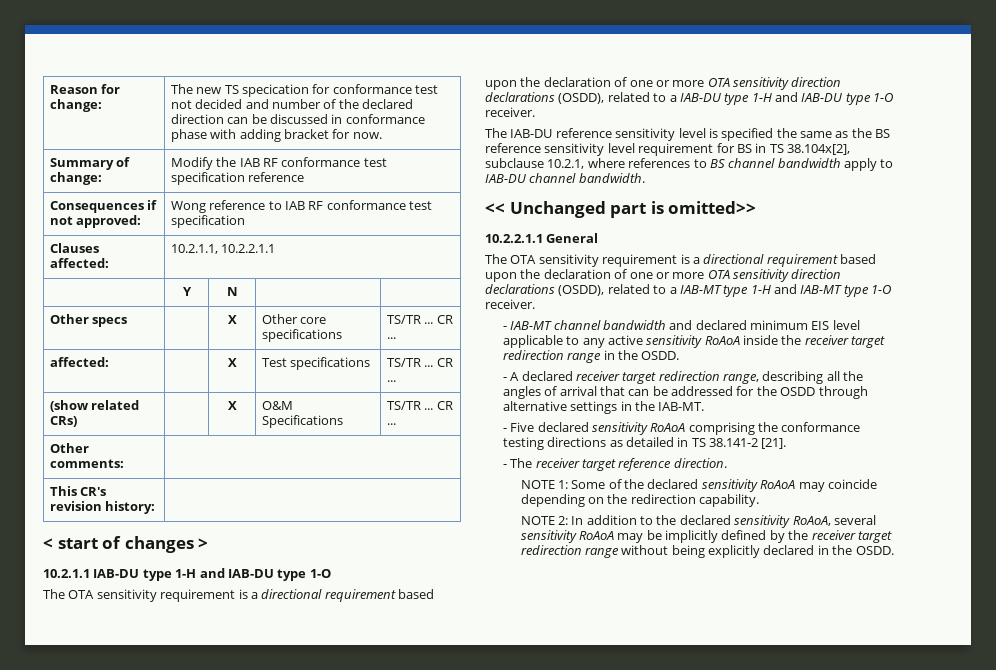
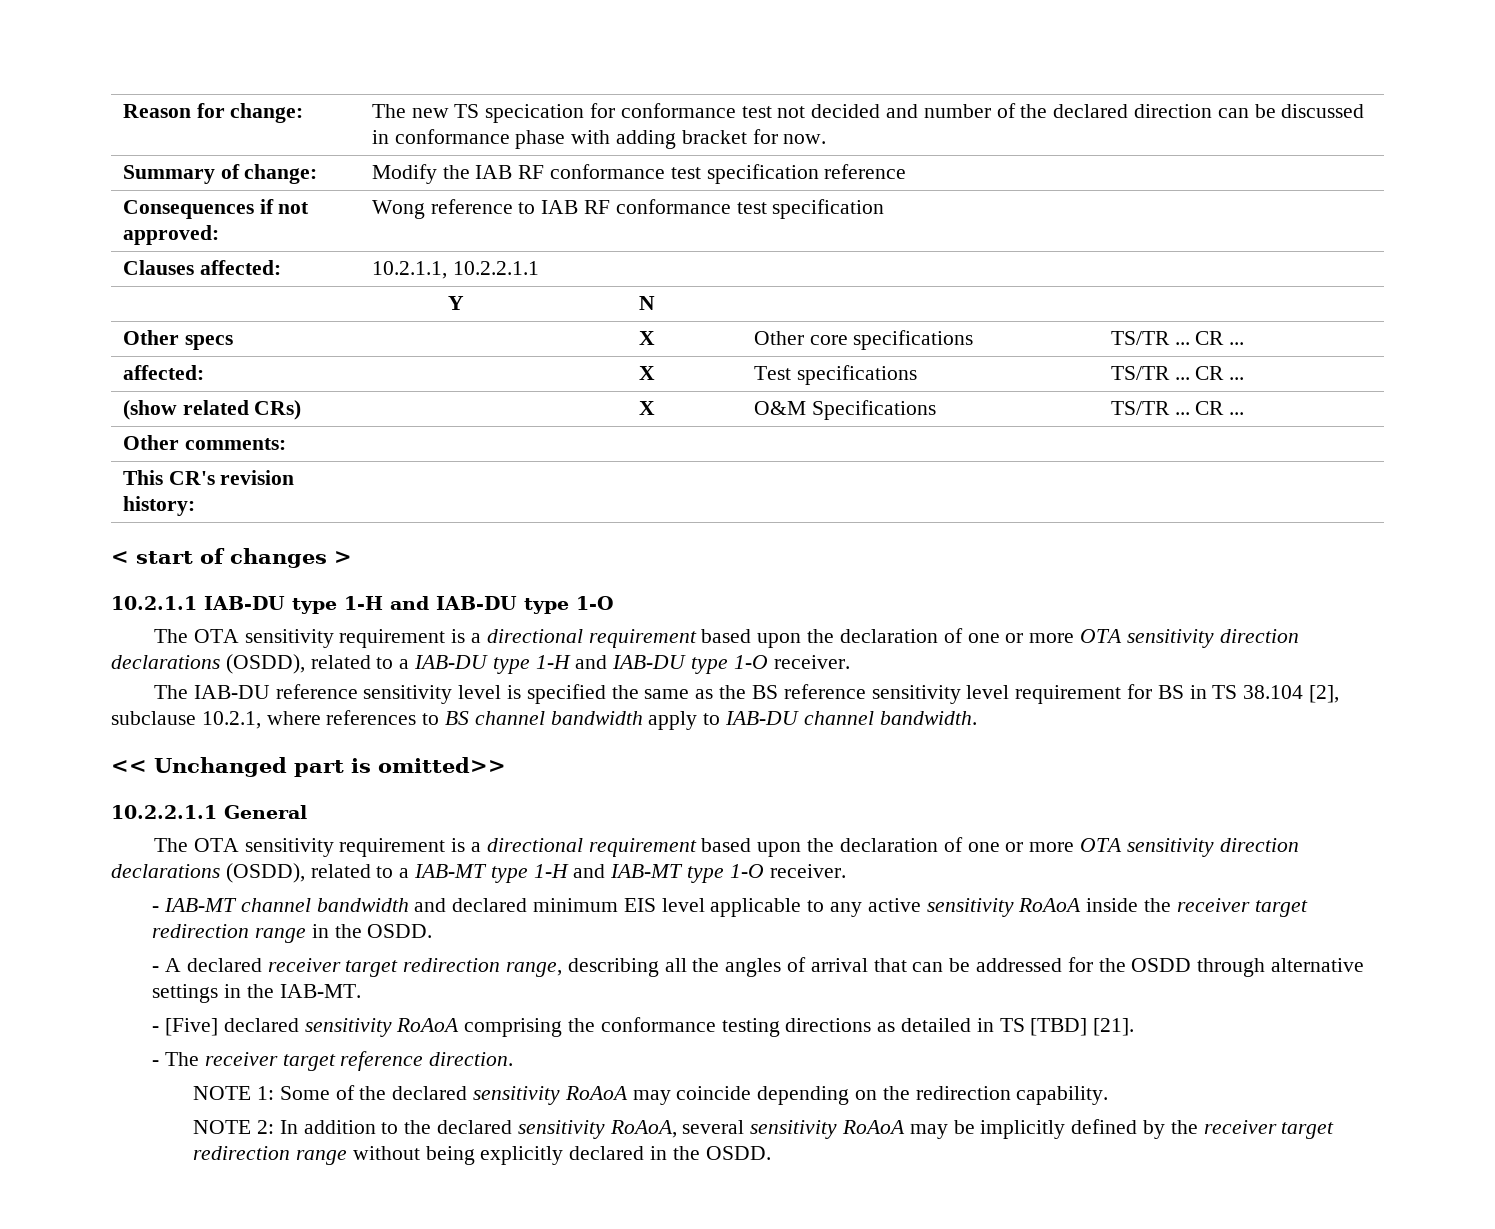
[787,144,850,155] 38.104x[2], -> [1243,685,1339,703] 38.104 [2],
[510,422,535,432] Five -> [164,1018,218,1036] [Five]
[709,438,759,447] 38.141-2 -> [1030,1018,1088,1036] [TBD]

